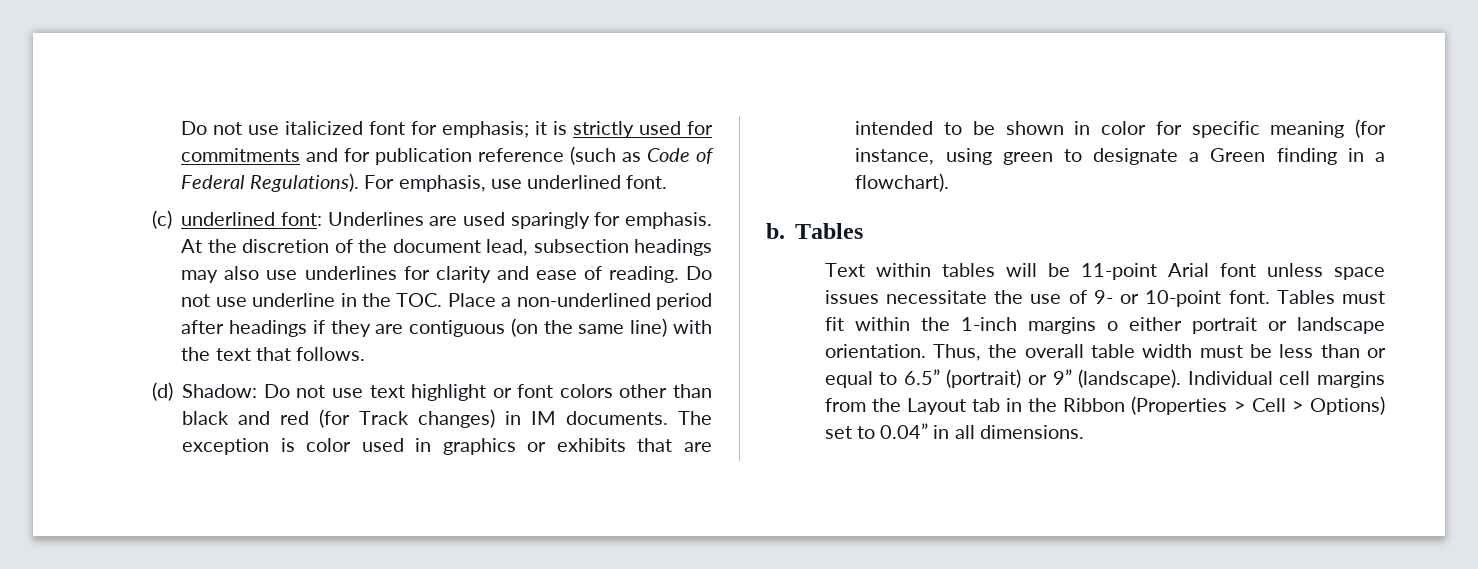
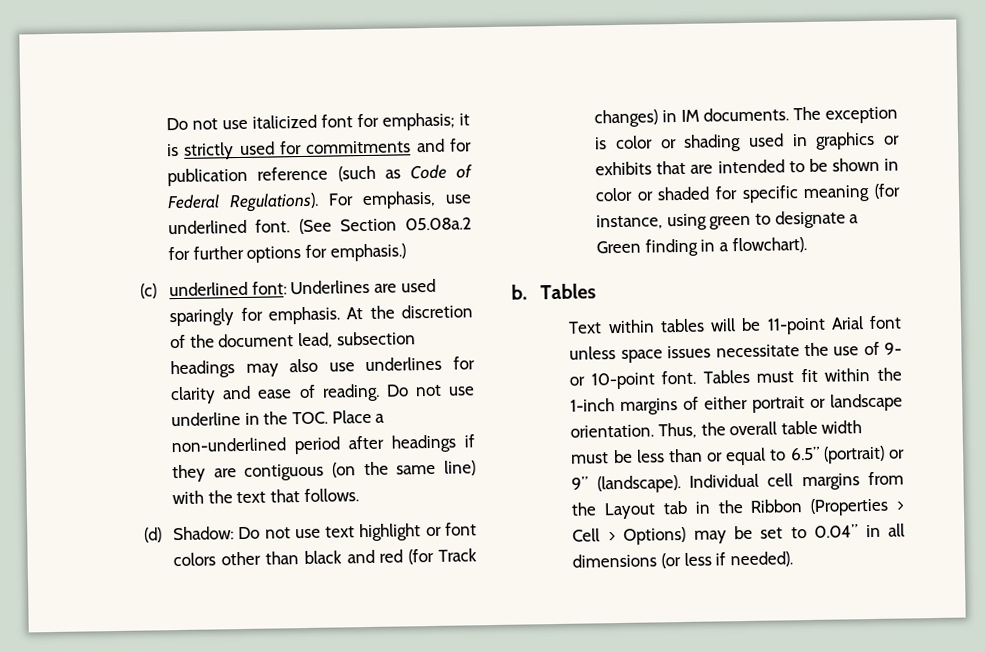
(668, 182) none -> [298,217,472,235] [168,243,406,263] (See Section 05.08a.2 for further options for emphasis.)
(352, 445) none -> [660,134,742,152] or shading
(1147, 128) none -> [636,186,711,201] or shaded
[1106,321,1118,331] o -> [683,396,700,410] of
(1385, 405) none -> [693,525,754,544] may be
[979,425,1084,439] dimensions. -> [572,551,793,569] dimensions (or less if needed).

